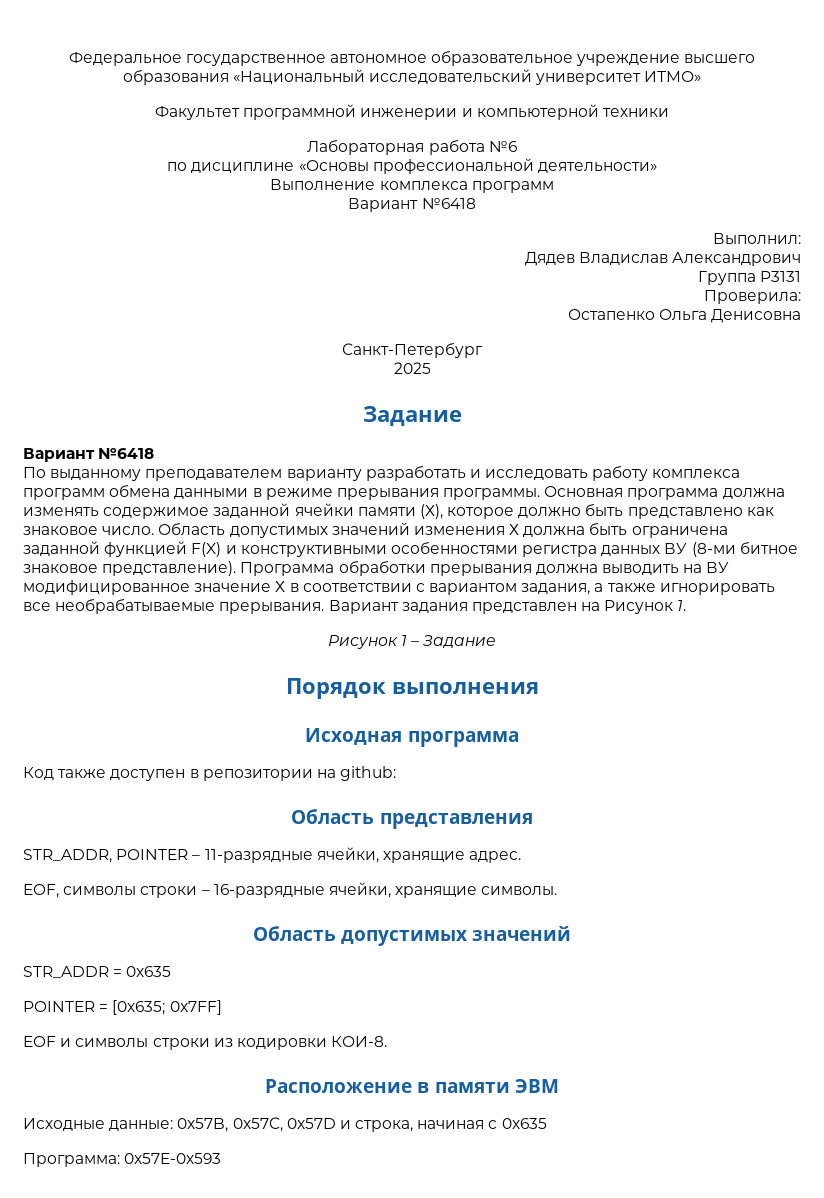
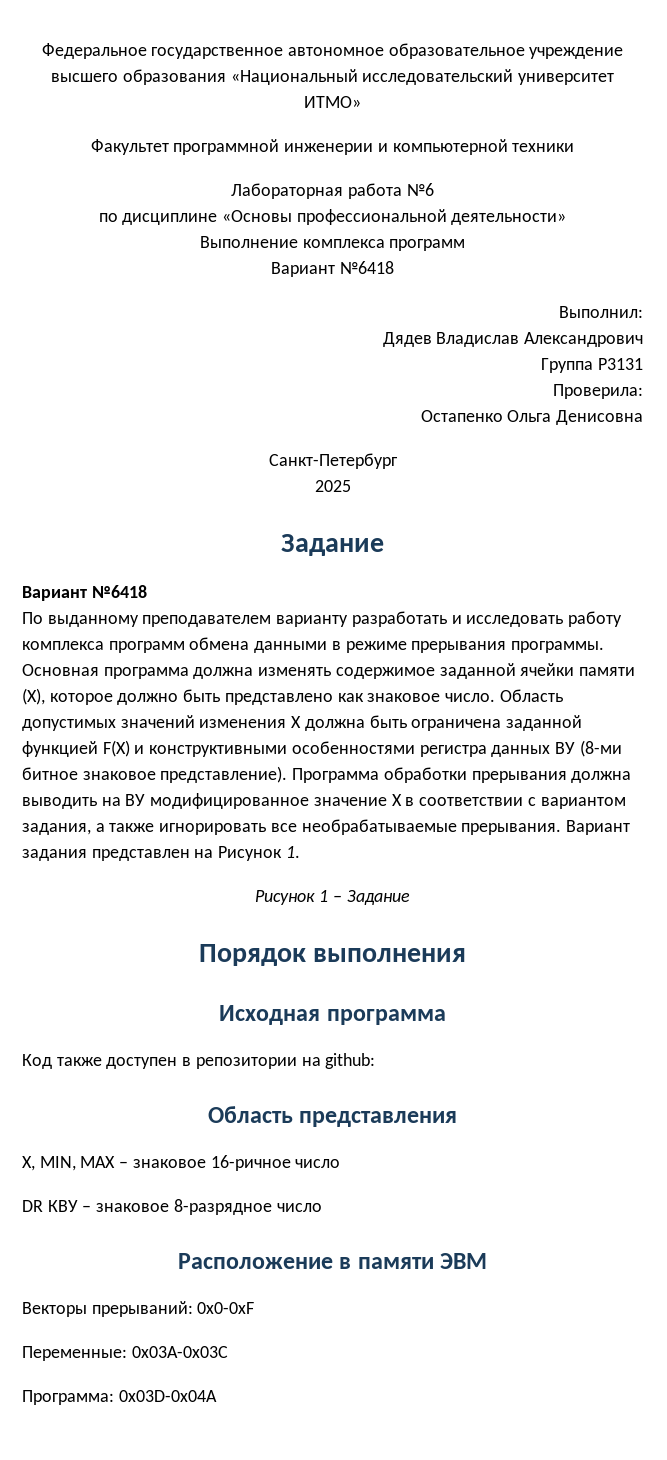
[23,847,522,863] [23,882,558,898] [252,926,572,946] [23,966,172,978] [23,1000,222,1015] [23,1036,388,1050] [265,1079,559,1093] [23,1117,547,1132] STR_ADDR, POINTER – 11-разрядные ячейки, хранящие адрес. // EOF, символы строки – 16-разрядные ячейки, хранящие символы. // Область допустимых значений // STR_ADDR = 0x635 // POINTER = [0x635; 0x7FF] // EOF и символы строки из кодировки КОИ-8. // Расположение в памяти ЭВМ // Исходные данные: 0x57B, 0x57C, 0x57D и строка, начиная с 0x635 -> [22,1155,341,1171] [22,1199,322,1215] [177,1253,488,1269] [22,1301,255,1317] [22,1346,228,1361] X, MIN, MAX – знаковое 16-ричное число // DR КВУ – знаковое 8-разрядное число // Расположение в памяти ЭВМ // Векторы прерываний: 0x0-0xF // Переменные: 0x03A-0x03C
[124,1153,222,1164] 0x57E-0x593 -> [118,1390,217,1402] 0x03D-0x04A

